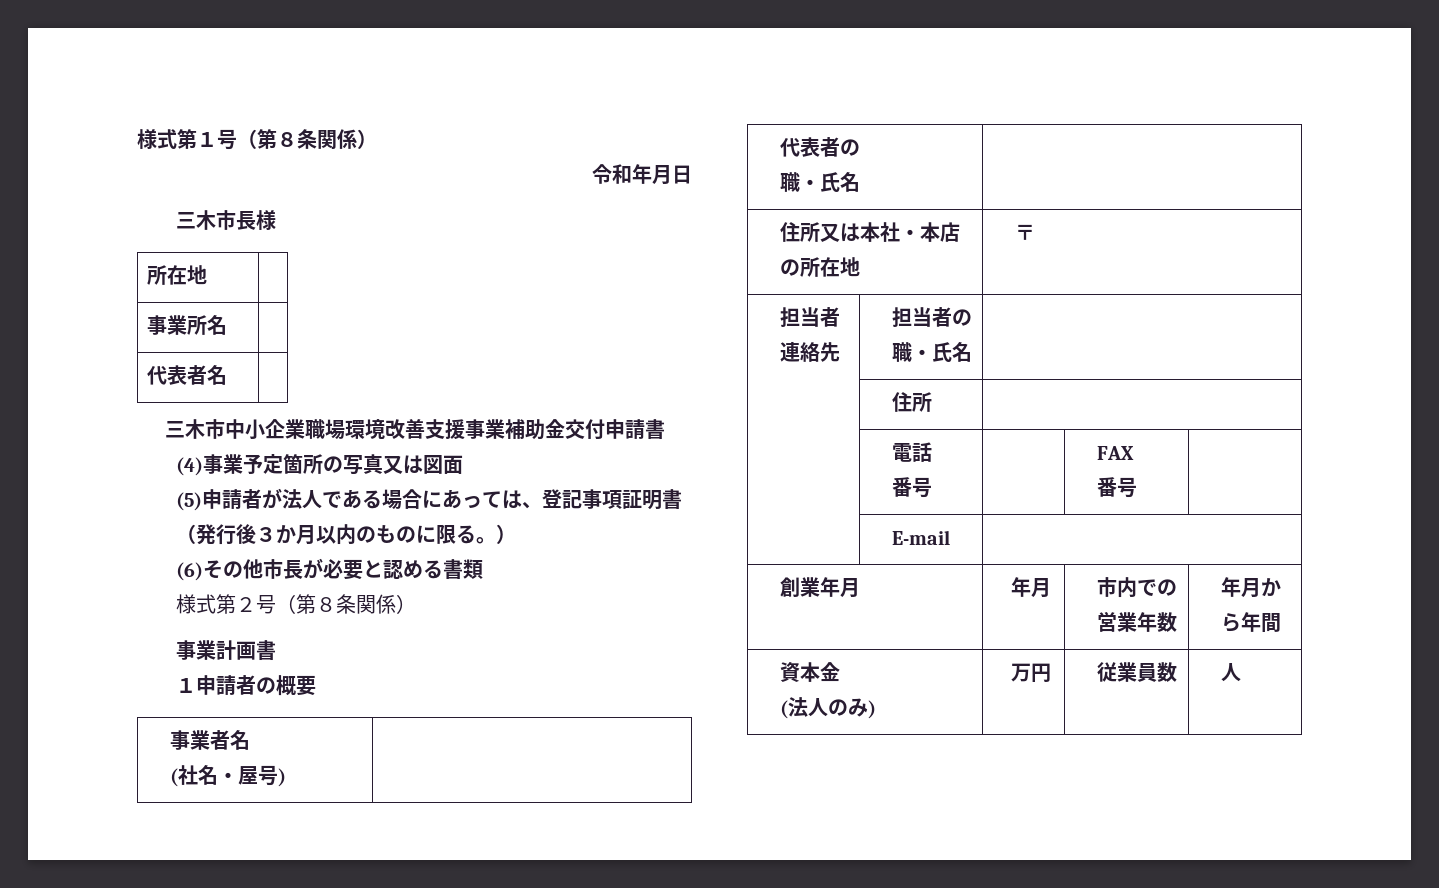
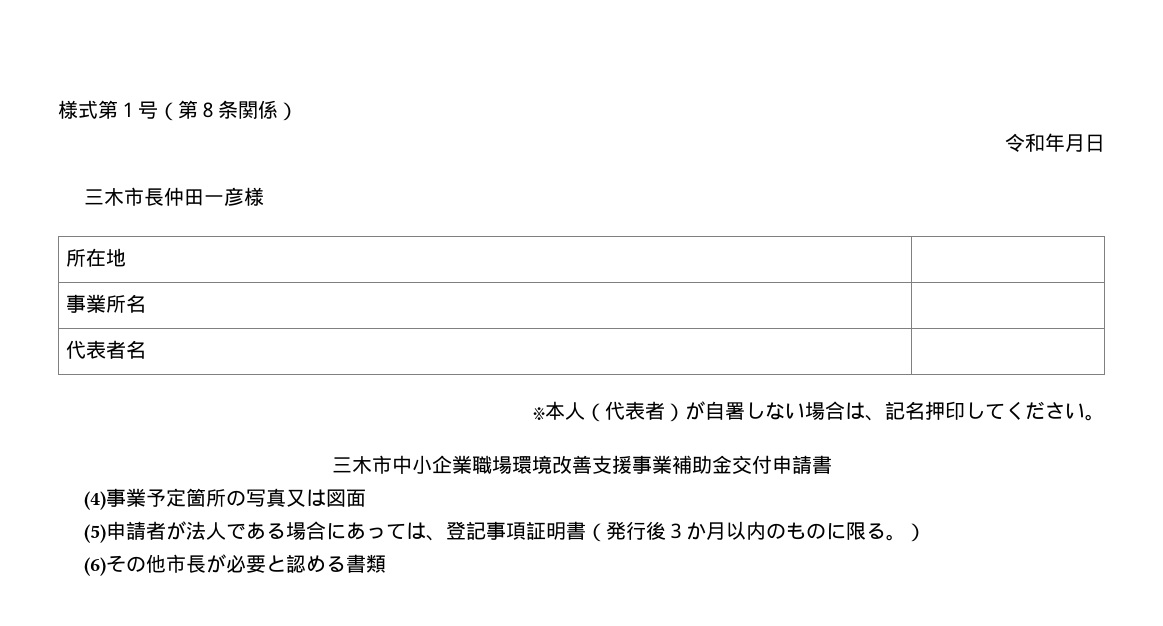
(257, 220) none -> [164,187,245,206] 仲田一彦
(227, 375) none -> [533,401,1105,422] // ※本人（代表者）が自署しない場合は、記名押印してください。
[176,594,417,614] [176,640,277,661] [176,675,317,696] [170,730,251,750] [170,765,287,787] [780,137,861,157] [780,172,861,192] [780,222,961,242] [780,257,861,277] [1015,224,1036,240] [780,307,841,327] [780,341,841,362] [892,307,973,327] [892,342,973,362] [892,392,933,412] [892,442,933,462] [892,477,933,498] [1097,446,1135,460] [1097,477,1138,498] [892,530,951,545] [780,577,861,598] [1010,577,1051,598] [1097,577,1178,598] [1097,612,1178,632] [1221,577,1282,598] [1221,612,1282,632] [780,662,841,682] [780,697,877,719] [1010,663,1051,682] [1097,662,1178,682] [1221,663,1242,682] // 様式第２号（第８条関係） // 事業計画書 // １申請者の概要 // 事業者名 // (社名・屋号) | // 代表者の // 職・氏名 | // 住所又は本社・本店の所在地 | 〒 // 担当者連絡先 | 担当者の職・氏名 | // | 住所 | // | 電話 // 番号 | | FAX // 番号 | // | E-mail | // 創業年月 | 年月 | 市内での営業年数 | 年月から年間 // 資本金 // (法人のみ) | 万円 | 従業員数 | 人 -> (387, 563) none

